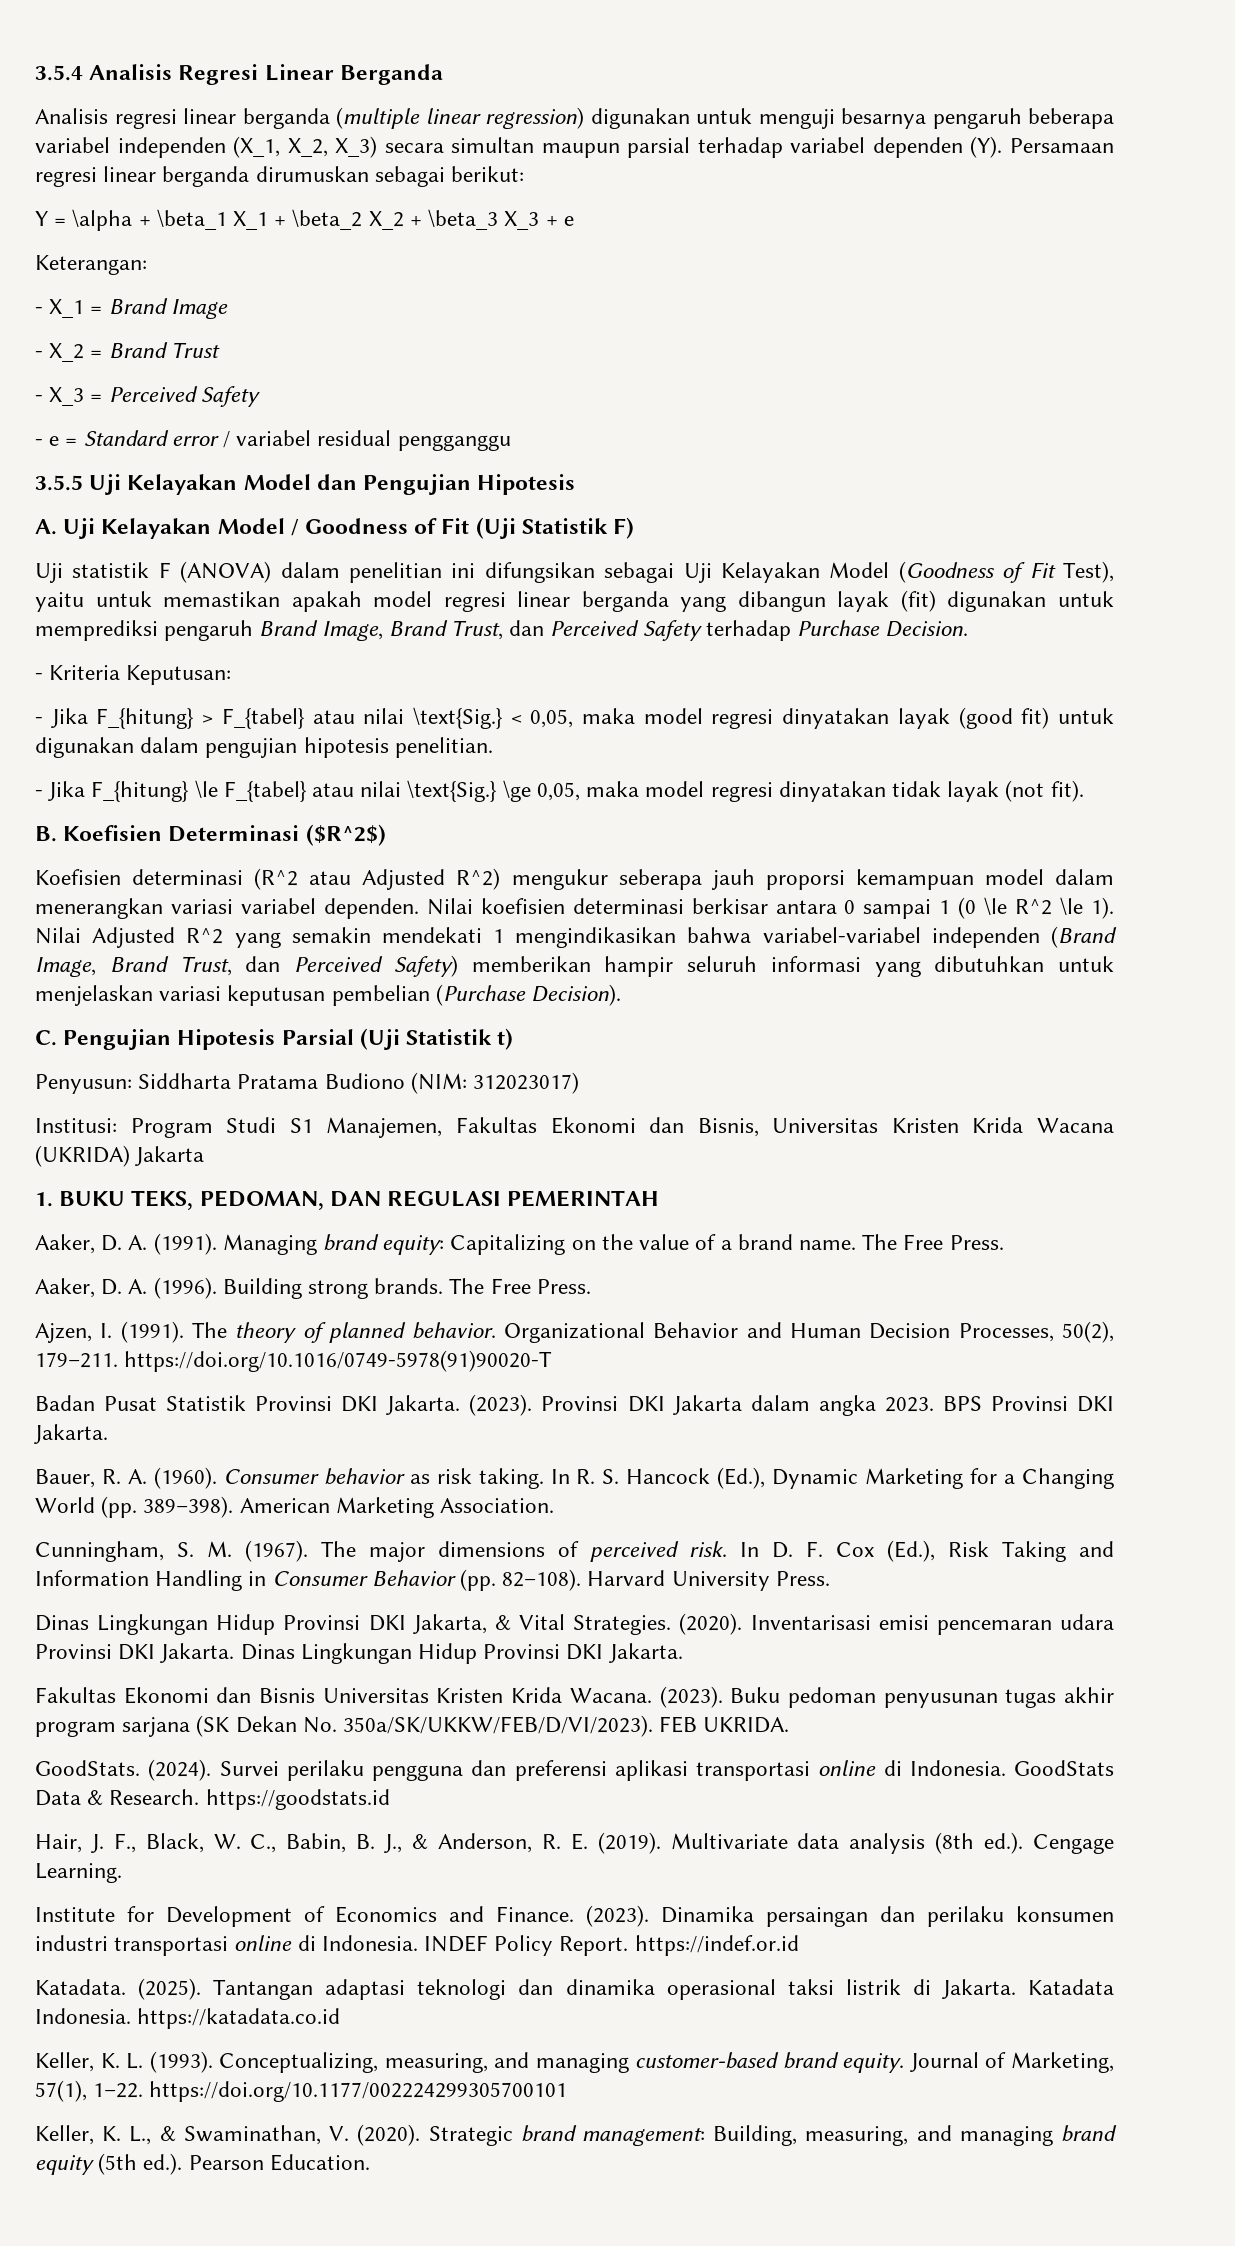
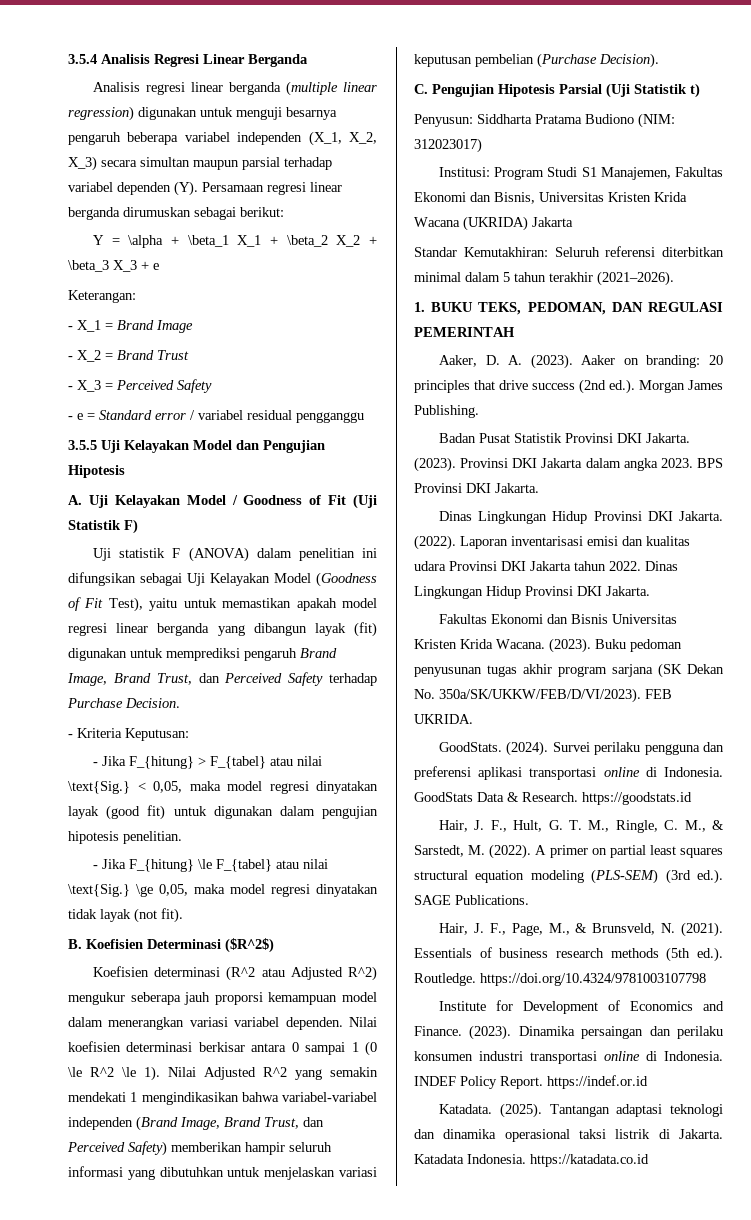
(205, 1156) none -> [414,246,724,257] [414,271,674,286] // Standar Kemutakhiran: Seluruh referensi diterbitkan minimal dalam 5 tahun terakhir (2021–2026).
[153,1233,1004,1255] [35,1277,591,1299] [35,1321,1114,1343] [35,1350,553,1372] (1991). Managing brand equity: Capitalizing on the value of a brand name. The Free Press. // Aaker, D. A. (1996). Building strong brands. The Free Press. // Ajzen, I. (1991). The theory of planned behavior. Organizational Behavior and Human Decision Processes, 50(2), 179–211. https://doi.org/10.1016/0749-5978(91)90020-T -> [530,354,723,369] [414,379,723,394] [414,405,479,418] (2023). Aaker on branding: 20 principles that drive success (2nd ed.). Morgan James Publishing.
[35,1467,1114,1489] [35,1496,555,1518] [35,1540,1114,1562] [35,1569,830,1591] [35,1613,1114,1635] [35,1643,235,1663] // Bauer, R. A. (1960). Consumer behavior as risk taking. In R. S. Hancock (Ed.), Dynamic Marketing for a Changing World (pp. 389–398). American Marketing Association. // Cunningham, S. M. (1967). The major dimensions of perceived risk. In D. F. Cox (Ed.), Risk Taking and Information Handling in Consumer Behavior (pp. 82–108). Harvard University Press. // Dinas Lingkungan Hidup Provinsi DKI Jakarta, & Vital Strategies. (2020). Inventarisasi emisi pencemaran udara Provinsi DKI Jakarta. -> [439,511,723,524] [414,535,690,550] [414,561,641,571] // Dinas Lingkungan Hidup Provinsi DKI Jakarta. (2022). Laporan inventarisasi emisi dan kualitas udara Provinsi DKI Jakarta tahun 2022.
[145,1832,1115,1854] [35,1863,122,1883] Black, W. C., Babin, B. J., & Anderson, R. E. (2019). Multivariate data analysis (8th ed.). Cengage Learning. -> [513,820,724,833] [414,844,723,859] [414,869,723,884] [414,895,529,905] [439,922,724,937] [414,947,723,962] [414,973,706,986] Hult, G. T. M., Ringle, C. M., & Sarstedt, M. (2022). A primer on partial least squares structural equation modeling (PLS-SEM) (3rd ed.). SAGE Publications. // Hair, J. F., Page, M., & Brunsveld, N. (2021). Essentials of business research methods (5th ed.). Routledge. https://doi.org/10.4324/9781003107798
[35,2051,1114,2073] [35,2080,568,2102] [35,2124,1117,2146] [35,2153,370,2175] // Keller, K. L. (1993). Conceptualizing, measuring, and managing customer-based brand equity. Journal of Marketing, 57(1), 1–22. https://doi.org/10.1177/002224299305700101 // Keller, K. L., & Swaminathan, V. (2020). Strategic brand management: Building, measuring, and managing brand equity (5th ed.). Pearson Education. -> (649, 1160) none

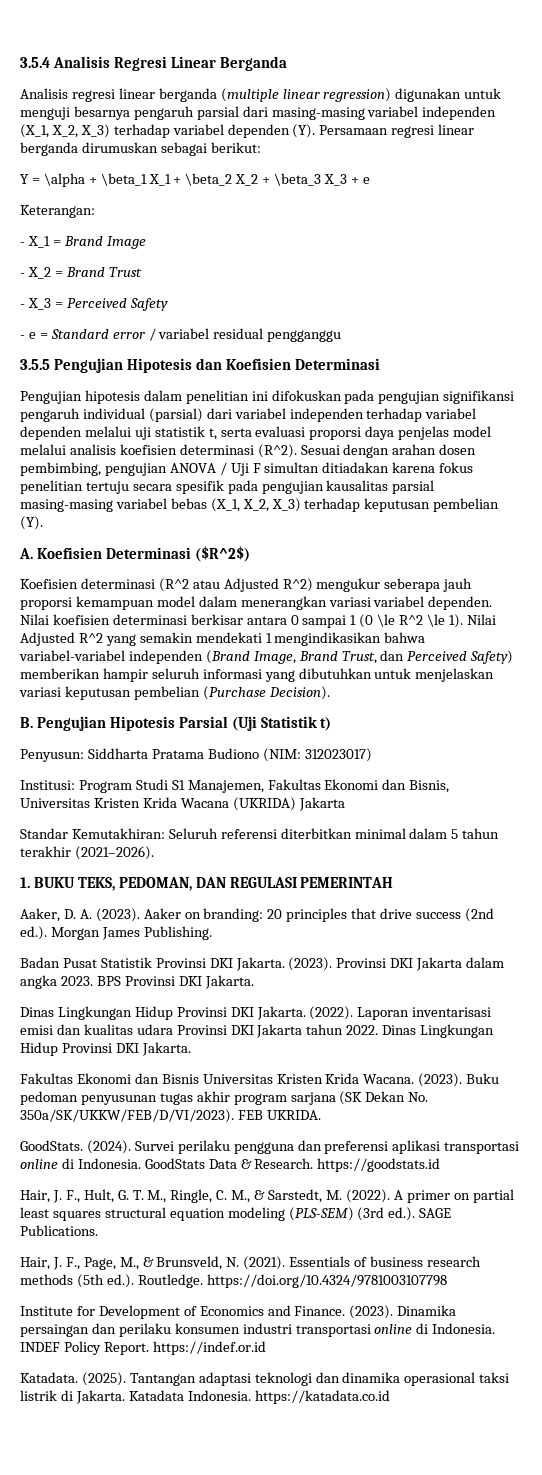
[127,132,179,145] beberapa -> [196,106,365,120] parsial dari masing-masing
[101,157,280,170] secara simultan maupun parsial -> (110, 131) none
[101,440,325,453] [68,465,125,478] [68,494,377,509] [68,519,138,534] [93,547,377,562] [68,572,377,587] [68,597,377,612] [68,622,377,637] [68,648,337,661] [67,672,377,686] [67,698,180,708] [68,728,189,741] [93,756,323,769] [68,781,378,794] [68,805,378,820] [68,831,182,844] [93,859,329,872] [68,884,378,897] [68,908,183,923] [68,939,82,949] Uji Kelayakan Model dan Pengujian Hipotesis // A. Uji Kelayakan Model / Goodness of Fit (Uji Statistik F) // Uji statistik F (ANOVA) dalam penelitian ini difungsikan sebagai Uji Kelayakan Model (Goodness of Fit Test), yaitu untuk memastikan apakah model regresi linear berganda yang dibangun layak (fit) digunakan untuk memprediksi pengaruh Brand Image, Brand Trust, dan Perceived Safety terhadap Purchase Decision. // - Kriteria Keputusan: // - Jika F_{hitung} > F_{tabel} atau nilai \text{Sig.} < 0,05, maka model regresi dinyatakan layak (good fit) untuk digunakan dalam pengujian hipotesis penelitian. // - Jika F_{hitung} \le F_{tabel} atau nilai \text{Sig.} \ge 0,05, maka model regresi dinyatakan tidak layak (not fit). // B. -> [53,358,380,373] [20,390,515,404] [20,408,477,422] [20,426,492,440] [20,444,477,458] [20,462,474,476] [20,480,435,494] [20,498,500,512] [20,516,43,530] [19,548,33,559] Pengujian Hipotesis dan Koefisien Determinasi // Pengujian hipotesis dalam penelitian ini difokuskan pada pengujian signifikansi pengaruh individual (parsial) dari variabel independen terhadap variabel dependen melalui uji statistik t, serta evaluasi proporsi daya penjelas model melalui analisis koefisien determinasi (R^2). Sesuai dengan arahan dosen pembimbing, pengujian ANOVA / Uji F simultan ditiadakan karena fokus penelitian tertuju secara spesifik pada pengujian kausalitas parsial masing-masing variabel bebas (X_1, X_2, X_3) terhadap keputusan pembelian (Y). // A.
[414,84,428,94] C. -> [20,717,33,728] B.

